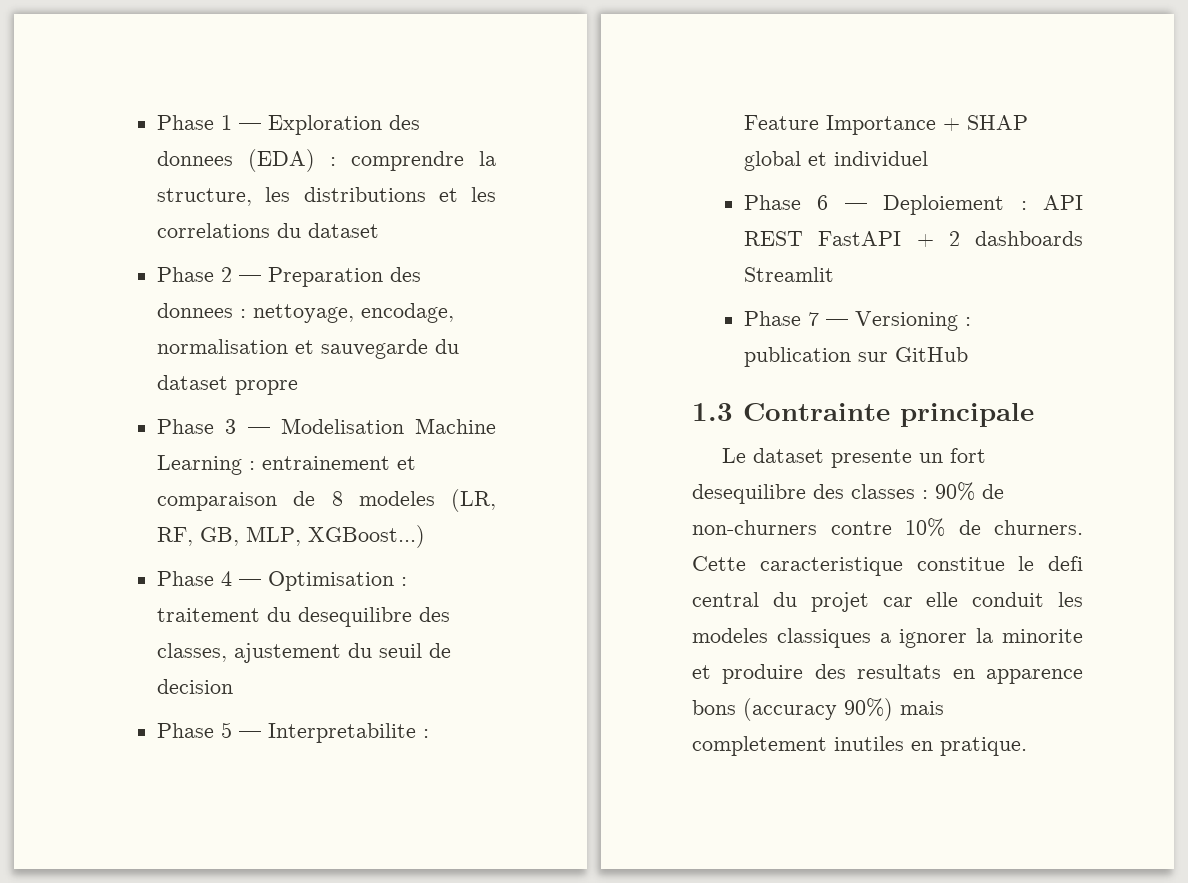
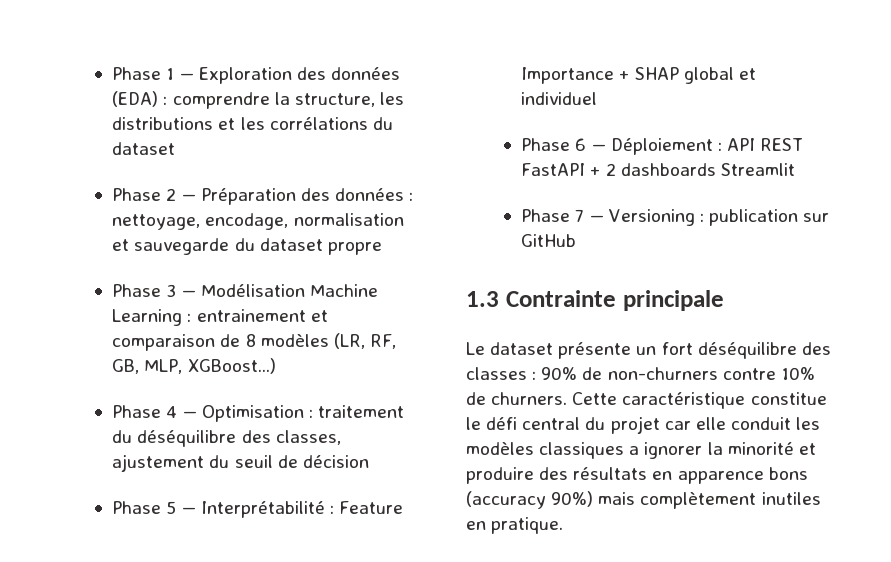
[157,151,234,166] donnees -> [330,67,400,80] données
[157,223,271,238] correlations -> [269,117,368,130] corrélations
[268,267,422,287] [157,303,234,318] Preparation des donnees -> [200,188,404,205] Préparation des données
[280,418,404,434] Modelisation -> [200,284,305,297] Modélisation
[358,491,435,506] modeles -> [260,334,329,347] modèles
[298,607,413,627] desequilibre -> [137,430,237,447] déséquilibre
[157,679,234,694] decision -> [302,455,369,468] décision
[268,723,417,743] Interpretabilite -> [200,501,325,518] Interprétabilité
[883,195,1005,215] Deploiement -> [610,138,713,155] Déploiement
[830,449,912,468] presente -> [558,342,632,359] présente
[692,484,806,504] desequilibre -> [697,342,797,359] déséquilibre
[759,557,903,576] caracteristique -> [622,392,746,409] caractéristique
[1048,556,1083,571] defi -> [486,417,518,430] défi
[692,628,768,643] modeles -> [466,442,534,455] modèles
[1002,629,1083,643] minorite -> [727,442,794,455] minorité
[857,664,942,679] resultats -> [573,467,648,480] résultats
[692,736,827,756] completement -> [640,492,757,509] complètement

